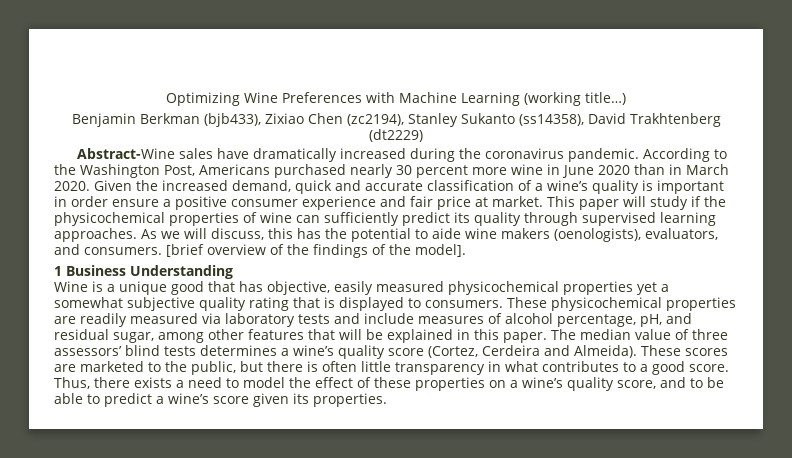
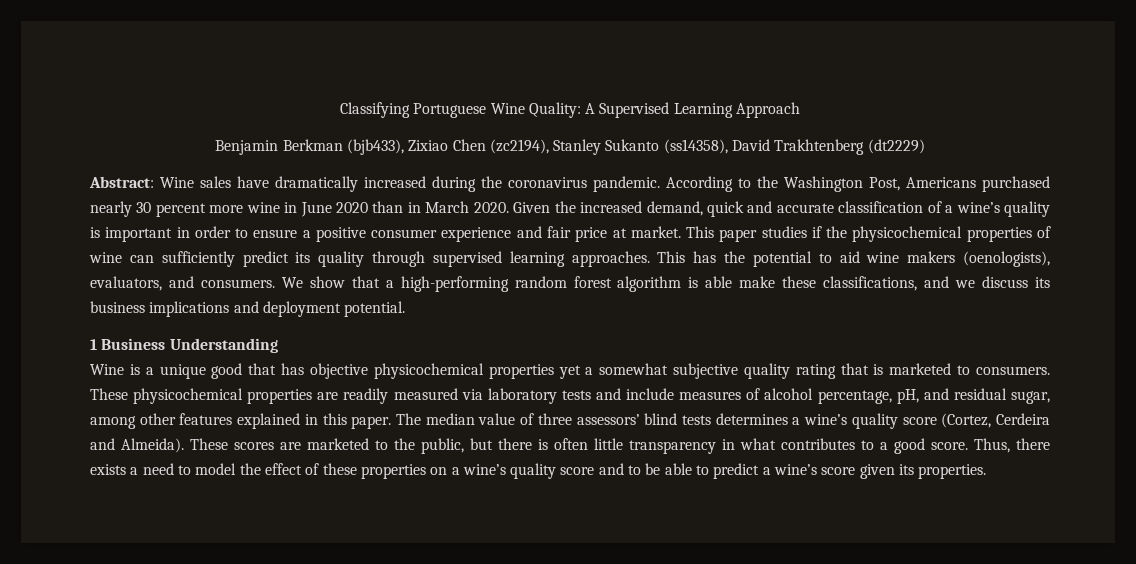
[166,92,626,106] Optimizing Wine Preferences with Machine Learning (working title…) -> [339,102,801,118] Classifying Portuguese Wine Quality: A Supervised Learning Approach
[77,148,176,159] Abstract-Wine -> [89,176,194,188] Abstract: Wine
(108, 201) none -> [235,228,249,238] to
[623,196,688,210] will study -> [761,226,807,238] studies
[141,228,293,240] As we will discuss, this -> [657,251,686,263] This
[432,228,461,239] aide -> [839,251,860,263] aid
[166,244,466,258] [brief overview of the findings of the model]. -> [281,276,1050,292] [90,301,406,317] We show that a high-performing random forest algorithm is able make these classifications, and we discuss its business implications and deployment potential.
[267,281,444,295] objective, easily measured -> [309,363,368,379] objective
[339,297,404,311] displayed -> [889,363,952,375] marketed
[308,329,383,340] that will be -> (233, 419) none
[617,380,656,389] score, -> [560,467,595,475] score

